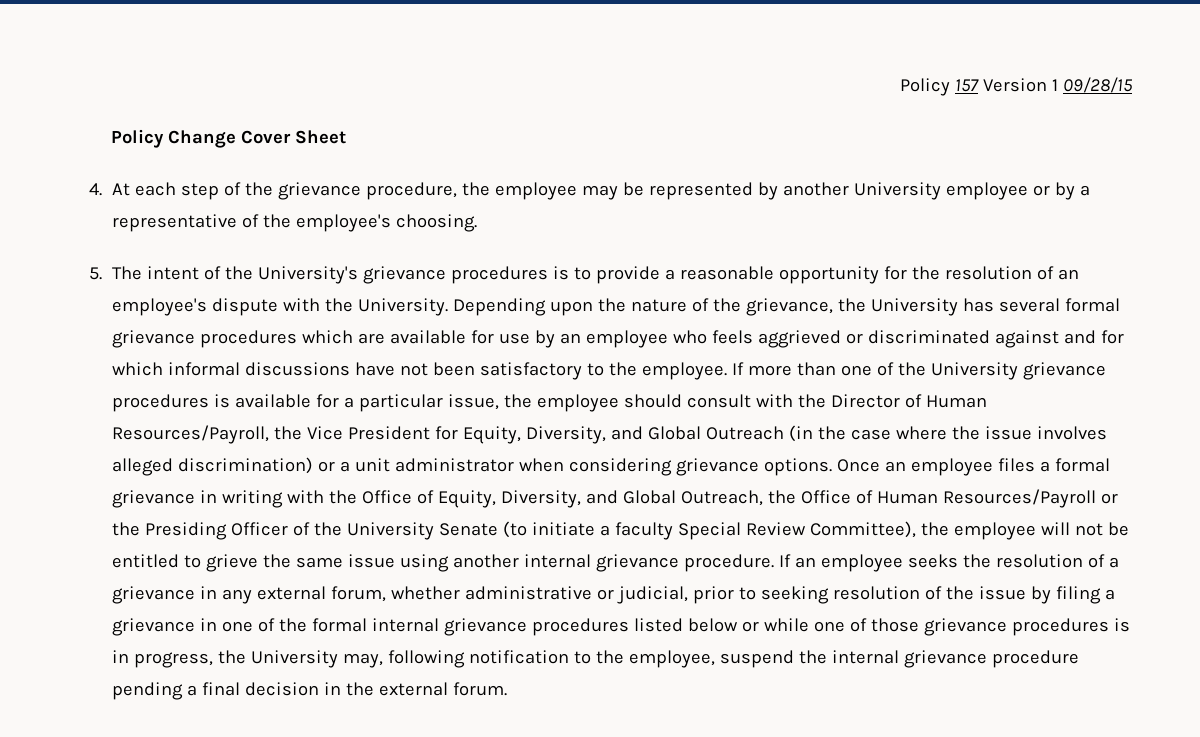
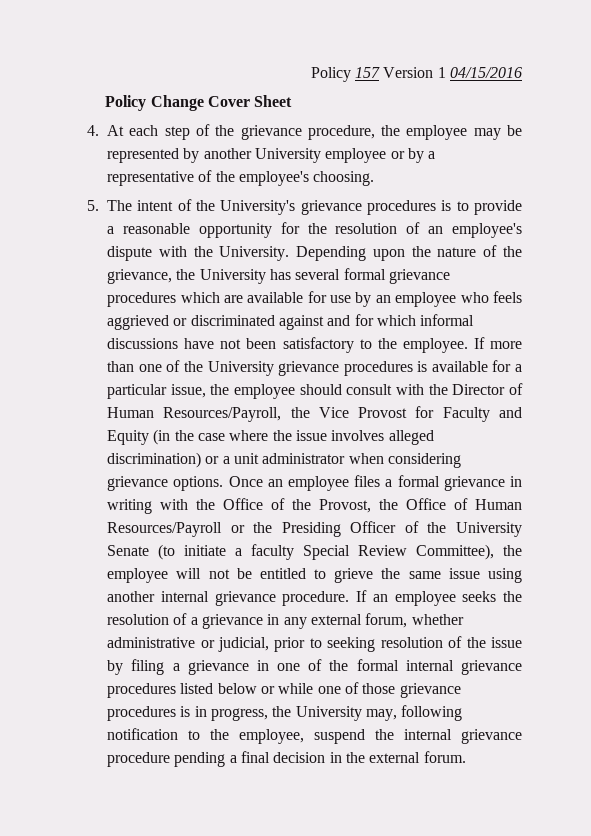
[1063,77,1133,93] 09/28/15 -> [450,67,522,78] 04/15/2016
[347,426,784,444] President for Equity, Diversity, and Global Outreach -> [358,406,522,422] [107,430,150,445] Provost for Faculty and Equity
[437,490,763,508] Equity, Diversity, and Global Outreach, -> [292,499,372,513] the Provost,

